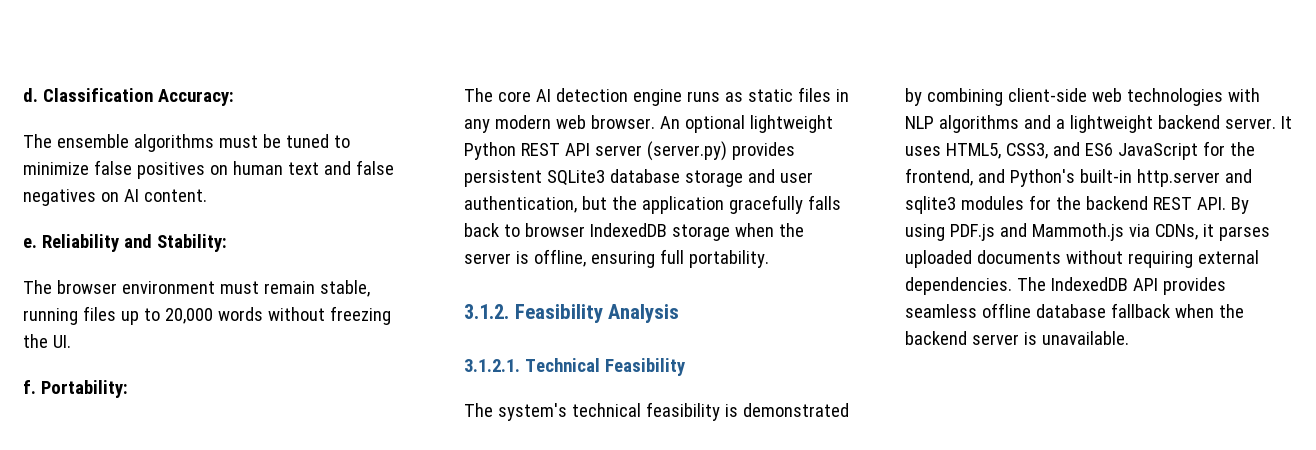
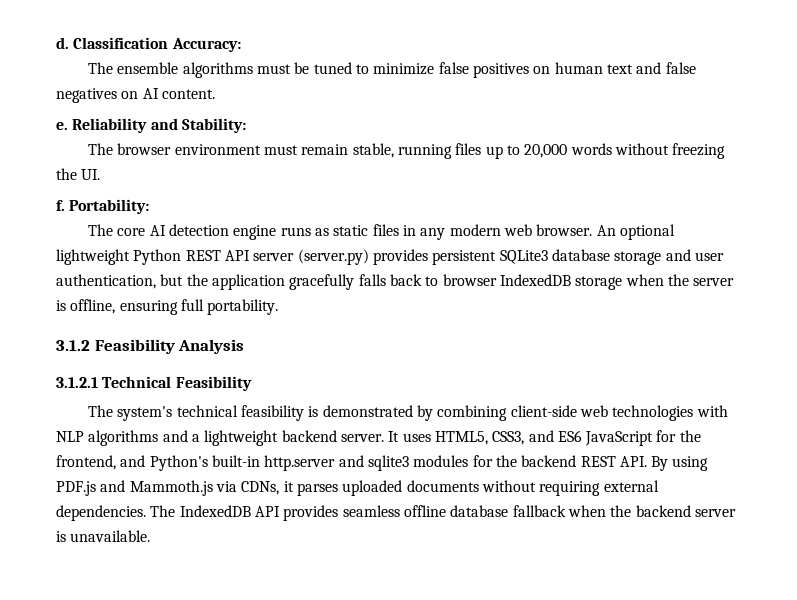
[464,304,509,319] 3.1.2. -> [56,340,90,351] 3.1.2
[464,359,520,372] 3.1.2.1. -> [56,377,98,388] 3.1.2.1

